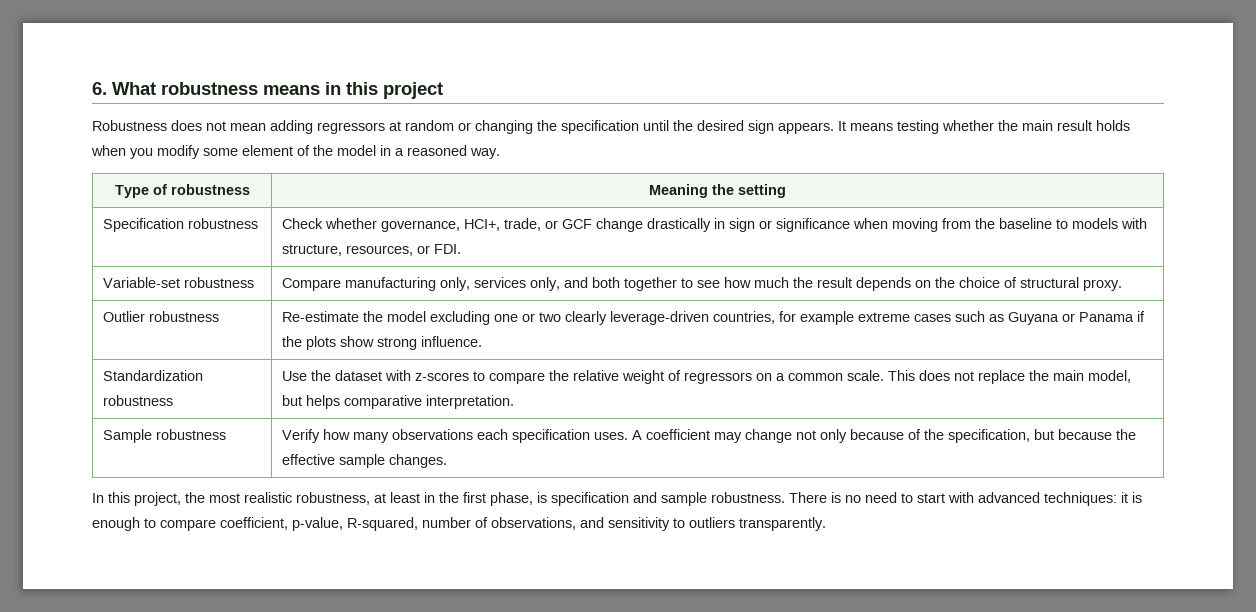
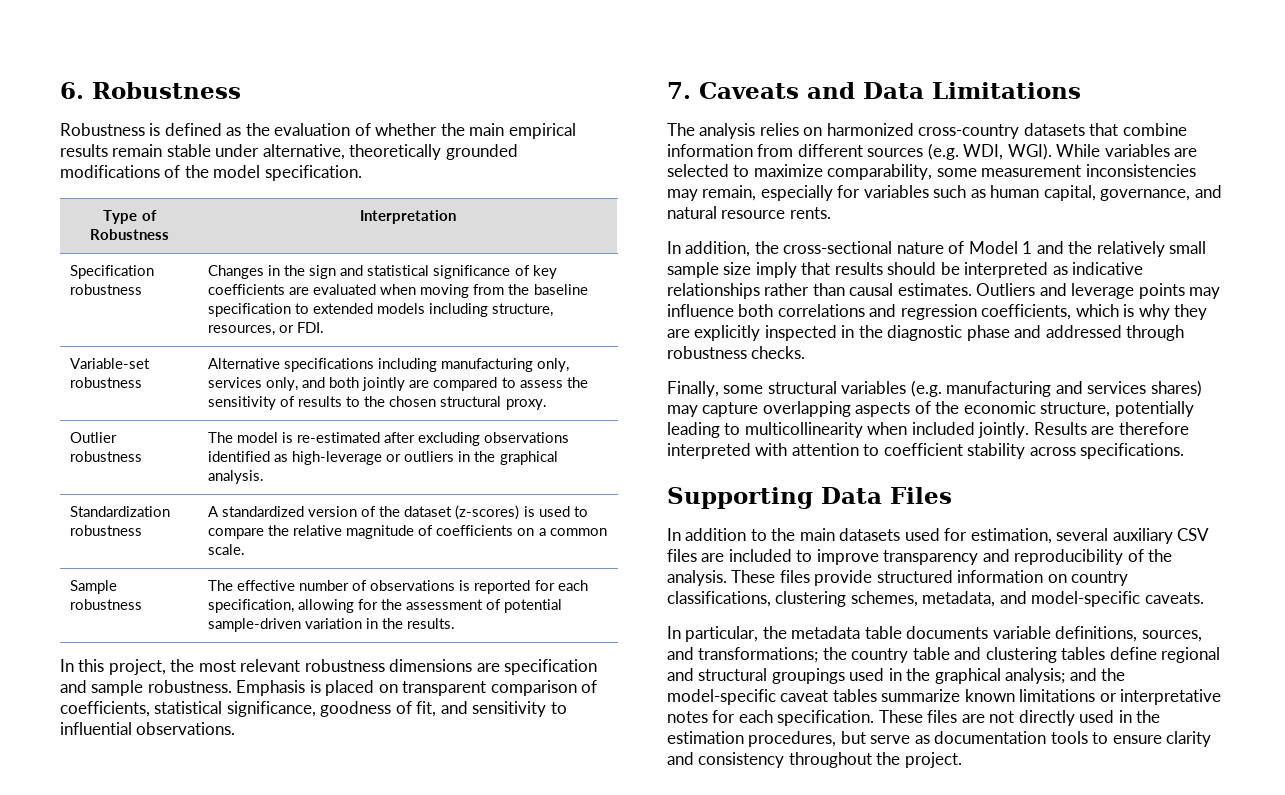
[112,82,443,99] [92,120,1130,134] [91,145,500,159] [114,184,250,198] [649,184,786,198] [103,218,259,232] [282,218,851,232] What robustness means in this project // Robustness does not mean adding regressors at random or changing the specification until the desired sign appears. It means testing whether the main result holds when you modify some element of the model in a reasoned way. // Type of robustness | Meaning the setting // Specification robustness | Check whether governance, HCI+, trade, or GCF change drastically in sign or significance -> [92,82,241,99] [60,123,576,139] [60,144,518,160] [60,165,362,181] [103,210,157,224] [90,229,169,240] [359,210,456,224] [70,265,155,279] [70,284,143,295] [208,265,557,279] [208,284,377,295] Robustness // Robustness is defined as the evaluation of whether the main empirical results remain stable under alternative, theoretically grounded modifications of the model specification. // Type of Robustness | Interpretation // Specification robustness | Changes in the sign and statistical significance of key coefficients are evaluated
[1056,218,1148,229] to models with -> [208,303,489,317] specification to extended models including
[282,278,342,291] Compare -> [208,358,438,372] Alternative specifications including
[624,277,1123,291] [103,311,220,322] [282,311,1146,325] [282,336,483,350] [103,370,204,381] [103,395,174,406] [282,370,470,381] together to see how much the result depends on the choice of structural proxy. // Outlier robustness | Re-estimate the model excluding one or two clearly leverage-driven countries, for example extreme cases such as Guyana or Panama if the plots show strong influence. // Standardization robustness | Use the dataset with z-scores -> [362,377,588,391] [208,396,547,410] [70,432,118,443] [70,451,143,462] [208,432,570,446] [208,451,558,465] [208,470,265,484] [70,506,171,517] [70,525,143,536] [208,505,570,520] jointly are compared to assess the sensitivity of results to the chosen structural proxy. // Outlier robustness | The model is re-estimated after excluding observations identified as high-leverage or outliers in the graphical analysis. // Standardization robustness | A standardized version of the dataset (z-scores) is used
[622,370,753,384] weight of regressors -> [346,525,514,539] magnitude of coefficients
[888,370,1132,384] [282,395,515,409] [103,429,227,443] [282,429,1137,443] [282,454,448,468] This does not replace the main model, but helps comparative interpretation. // Sample robustness | Verify how many observations each specification uses. A coefficient may change not only because of the specification, but because the effective sample changes. -> [70,580,118,594] [70,599,143,610] [208,580,588,594] [208,599,563,613] [208,618,456,632] // Sample robustness | The effective number of observations is reported for each specification, allowing for the assessment of potential sample-driven variation in the results.
[244,492,1142,506] [92,517,826,531] realistic robustness, at least in the first phase, is specification and sample robustness. There is no need to start with advanced techniques: it is enough to compare coefficient, p-value, R-squared, number of observations, and sensitivity to outliers transparently. -> [240,659,598,675] [60,680,598,696] [60,701,567,717] [60,722,236,735] [667,82,1081,99] [667,123,1187,139] [667,143,1198,160] [667,164,1196,180] [667,185,1222,201] [667,206,831,219] [667,241,1207,257] [667,262,1144,278] [667,283,1221,299] [667,304,1208,320] [667,325,1185,341] [667,346,806,359] [667,380,1202,397] [667,401,1194,417] [667,422,1189,438] [667,443,1185,459] [667,487,952,509] [667,528,1210,544] [667,549,1173,565] [667,570,1129,586] [667,591,1204,607] [667,626,1202,642] [667,647,1221,663] [667,668,1126,684] [667,689,1222,705] [667,710,1161,726] [667,731,1212,747] [667,752,962,768] relevant robustness dimensions are specification and sample robustness. Emphasis is placed on transparent comparison of coefficients, statistical significance, goodness of fit, and sensitivity to influential observations. // 7. Caveats and Data Limitations // The analysis relies on harmonized cross-country datasets that combine information from different sources (e.g. WDI, WGI). While variables are selected to maximize comparability, some measurement inconsistencies may remain, especially for variables such as human capital, governance, and natural resource rents. // In addition, the cross-sectional nature of Model 1 and the relatively small sample size imply that results should be interpreted as indicative relationships rather than causal estimates. Outliers and leverage points may influence both correlations and regression coefficients, which is why they are explicitly inspected in the diagnostic phase and addressed through robustness checks. // Finally, some structural variables (e.g. manufacturing and services shares) may capture overlapping aspects of the economic structure, potentially leading to multicollinearity when included jointly. Results are therefore interpreted with attention to coefficient stability across specifications. // Supporting Data Files // In addition to the main datasets used for estimation, several auxiliary CSV files are included to improve transparency and reproducibility of the analysis. These files provide structured information on country classifications, clustering schemes, metadata, and model-specific caveats. // In particular, the metadata table documents variable definitions, sources, and transformations; the country table and clustering tables define regional and structural groupings used in the graphical analysis; and the model-specific caveat tables summarize known limitations or interpretative notes for each specification. These files are not directly used in the estimation procedures, but serve as documentation tools to ensure clarity and consistency throughout the project.

